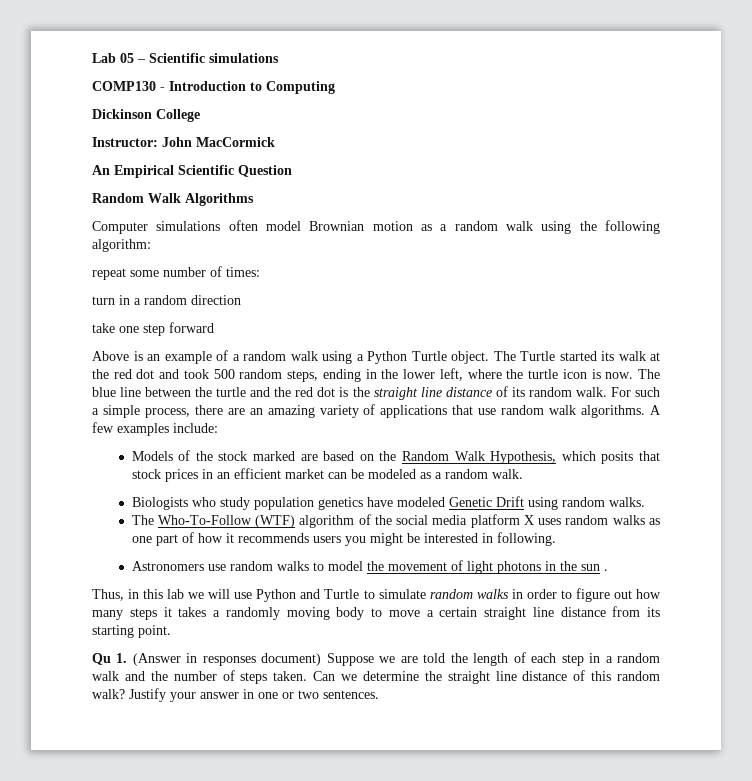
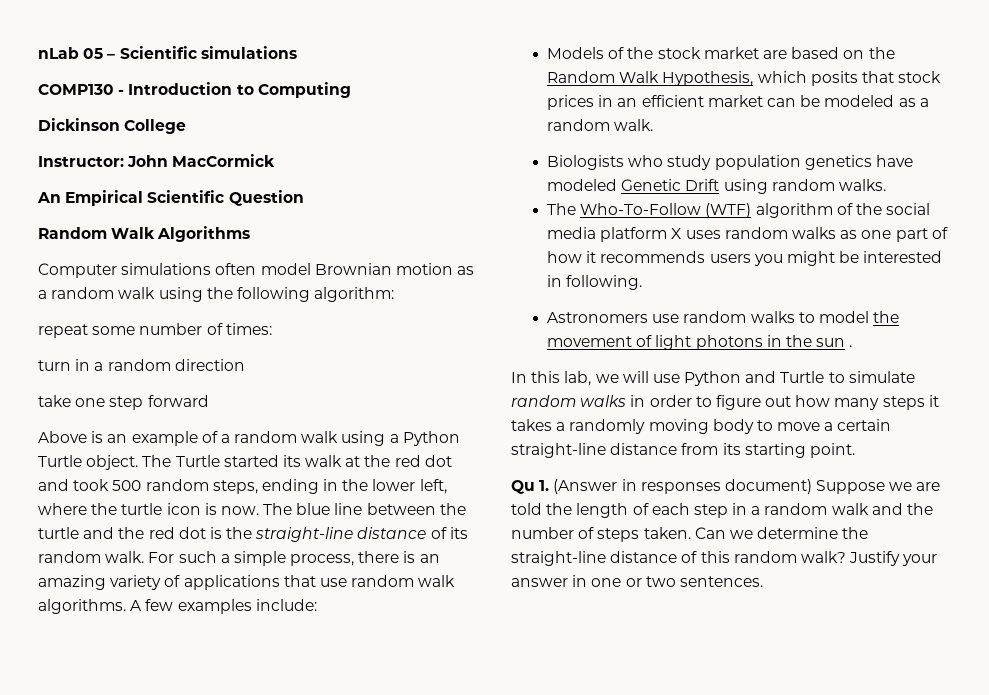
[92,53,116,63] Lab -> [38,47,79,59] nLab
[373,387,442,400] straight line -> [255,527,354,542] straight-line
[227,408,245,415] are -> [403,551,416,563] is
[253,451,296,461] marked -> [703,47,759,59] market
[92,589,185,601] Thus, in this lab -> [511,371,592,386] In this lab,
[484,607,554,620] straight line -> [511,443,606,458] straight-line
[447,671,517,684] straight line -> [511,551,606,566] straight-line

